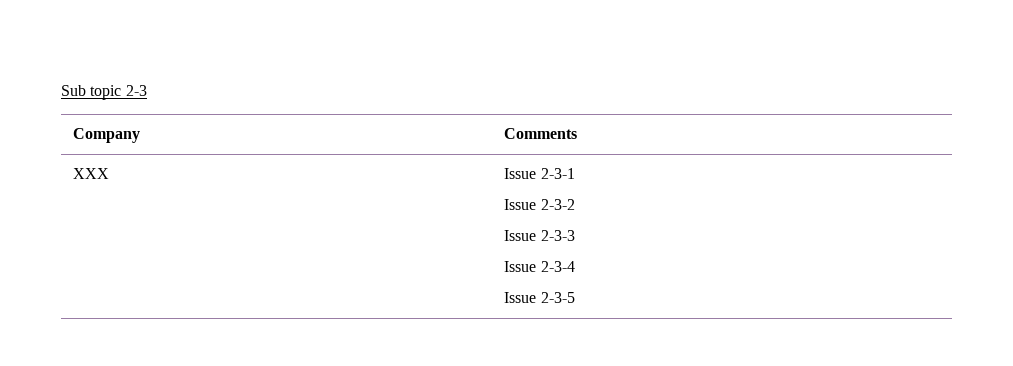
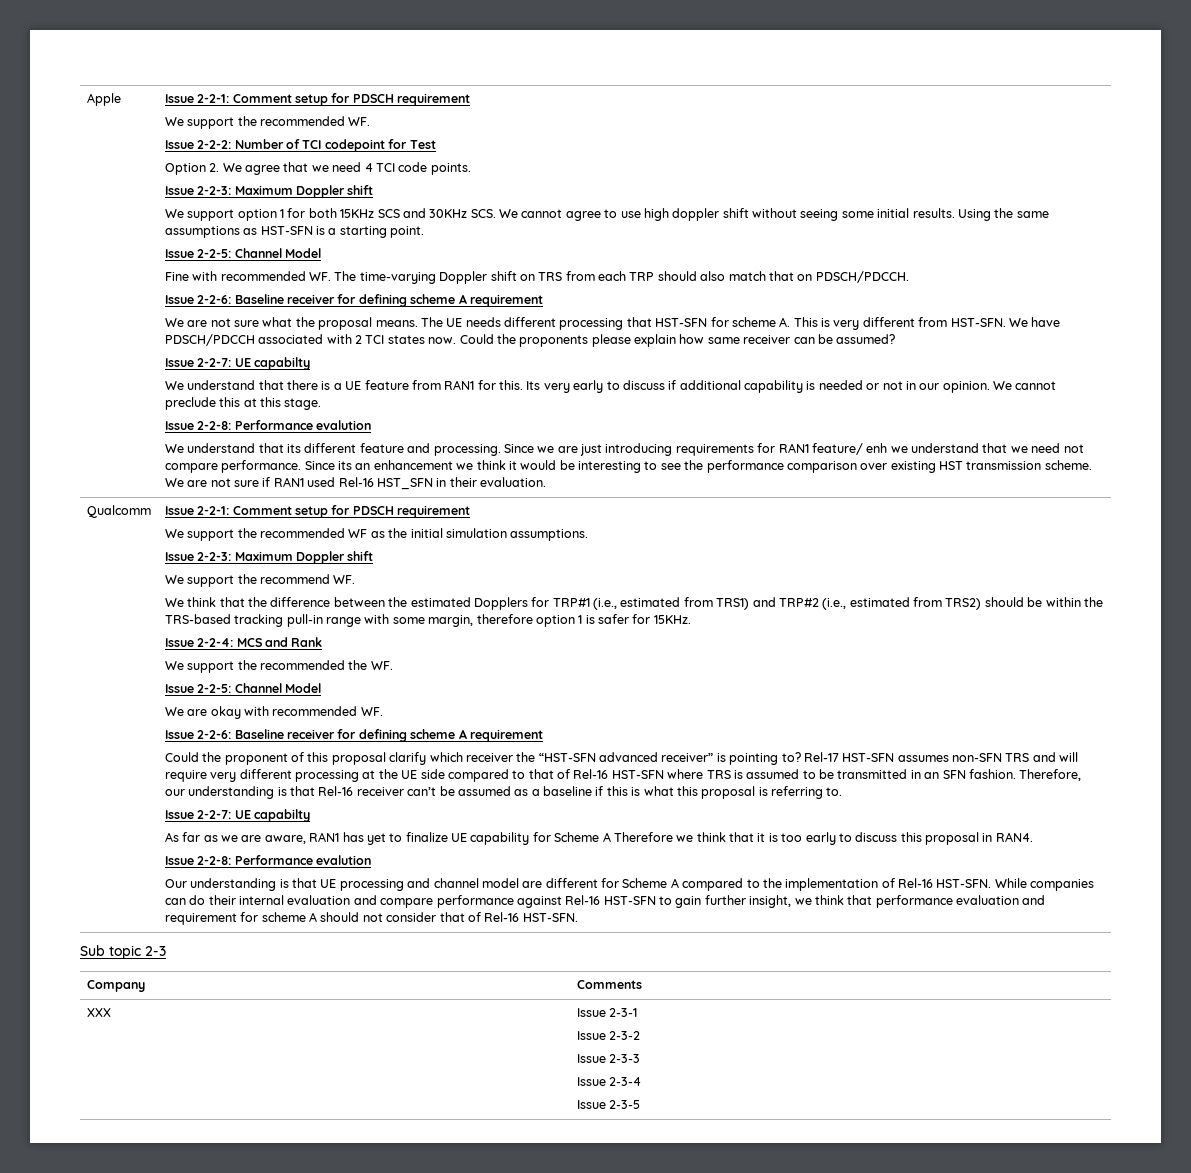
(61, 90) none -> [86,93,121,106] [164,93,471,106] [164,116,371,129] [164,139,436,152] [164,162,471,175] [164,185,374,198] [164,208,1049,221] [164,226,425,238] [164,248,322,258] [164,271,909,284] [164,294,543,307] [164,317,1061,330] [164,334,896,347] [164,357,311,370] [164,380,1057,393] [164,397,322,410] [164,420,372,430] [164,443,1084,456] [164,460,1092,473] [164,477,547,490] [86,505,151,518] [164,505,471,518] [164,528,589,541] [164,551,374,564] [164,574,356,587] [164,597,1103,610] [164,614,691,627] [164,637,323,647] [164,660,393,673] [164,683,322,693] [164,706,383,719] [164,729,543,742] [164,752,1079,765] [164,769,1082,782] [164,786,843,799] [164,809,311,822] [164,832,1033,845] [164,855,372,865] [164,878,1095,891] [164,895,1046,908] [164,912,578,925] Apple | Issue 2-2-1: Comment setup for PDSCH requirement // We support the recommended WF. // Issue 2-2-2: Number of TCI codepoint for Test // Option 2. We agree that we need 4 TCI code points. // Issue 2-2-3: Maximum Doppler shift // We support option 1 for both 15KHz SCS and 30KHz SCS. We cannot agree to use high doppler shift without seeing some initial results. Using the same assumptions as HST-SFN is a starting point. // Issue 2-2-5: Channel Model // Fine with recommended WF. The time-varying Doppler shift on TRS from each TRP should also match that on PDSCH/PDCCH. // Issue 2-2-6: Baseline receiver for defining scheme A requirement // We are not sure what the proposal means. The UE needs different processing that HST-SFN for scheme A. This is very different from HST-SFN. We have PDSCH/PDCCH associated with 2 TCI states now. Could the proponents please explain how same receiver can be assumed? // Issue 2-2-7: UE capabilty // We understand that there is a UE feature from RAN1 for this. Its very early to discuss if additional capability is needed or not in our opinion. We cannot preclude this at this stage. // Issue 2-2-8: Performance evalution // We understand that its different feature and processing. Since we are just introducing requirements for RAN1 feature/ enh we understand that we need not compare performance. Since its an enhancement we think it would be interesting to see the performance comparison over existing HST transmission scheme. We are not sure if RAN1 used Rel-16 HST_SFN in their evaluation. // Qualcomm | Issue 2-2-1: Comment setup for PDSCH requirement // We support the recommended WF as the initial simulation assumptions. // Issue 2-2-3: Maximum Doppler shift // We support the recommend WF. // We think that the difference between the estimated Dopplers for TRP#1 (i.e., estimated from TRS1) and TRP#2 (i.e., estimated from TRS2) should be within the TRS-based tracking pull-in range with some margin, therefore option 1 is safer for 15KHz. // Issue 2-2-4: MCS and Rank // We support the recommended the WF. // Issue 2-2-5: Channel Model // We are okay with recommended WF. // Issue 2-2-6: Baseline receiver for defining scheme A requirement // Could the proponent of this proposal clarify which receiver the “HST-SFN advanced receiver” is pointing to? Rel-17 HST-SFN assumes non-SFN TRS and will require very different processing at the UE side compared to that of Rel-16 HST-SFN where TRS is assumed to be transmitted in an SFN fashion. Therefore, our understanding is that Rel-16 receiver can’t be assumed as a baseline if this is what this proposal is referring to. // Issue 2-2-7: UE capabilty // As far as we are aware, RAN1 has yet to finalize UE capability for Scheme A Therefore we think that it is too early to discuss this proposal in RAN4. // Issue 2-2-8: Performance evalution // Our understanding is that UE processing and channel model are different for Scheme A compared to the implementation of Rel-16 HST-SFN. While companies can do their internal evaluation and compare performance against Rel-16 HST-SFN to gain further insight, we think that performance evaluation and requirement for scheme A should not consider that of Rel-16 HST-SFN. //

